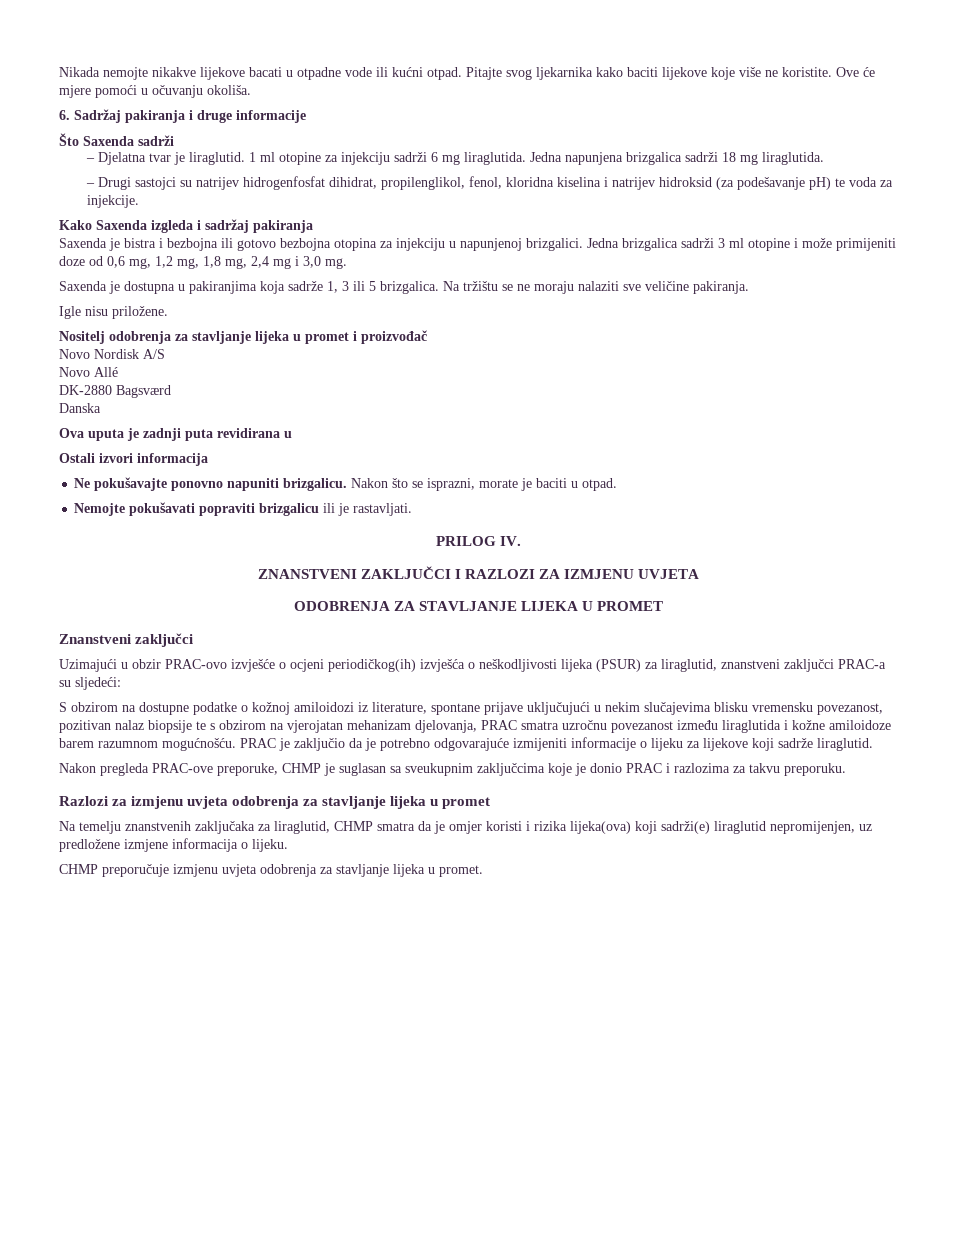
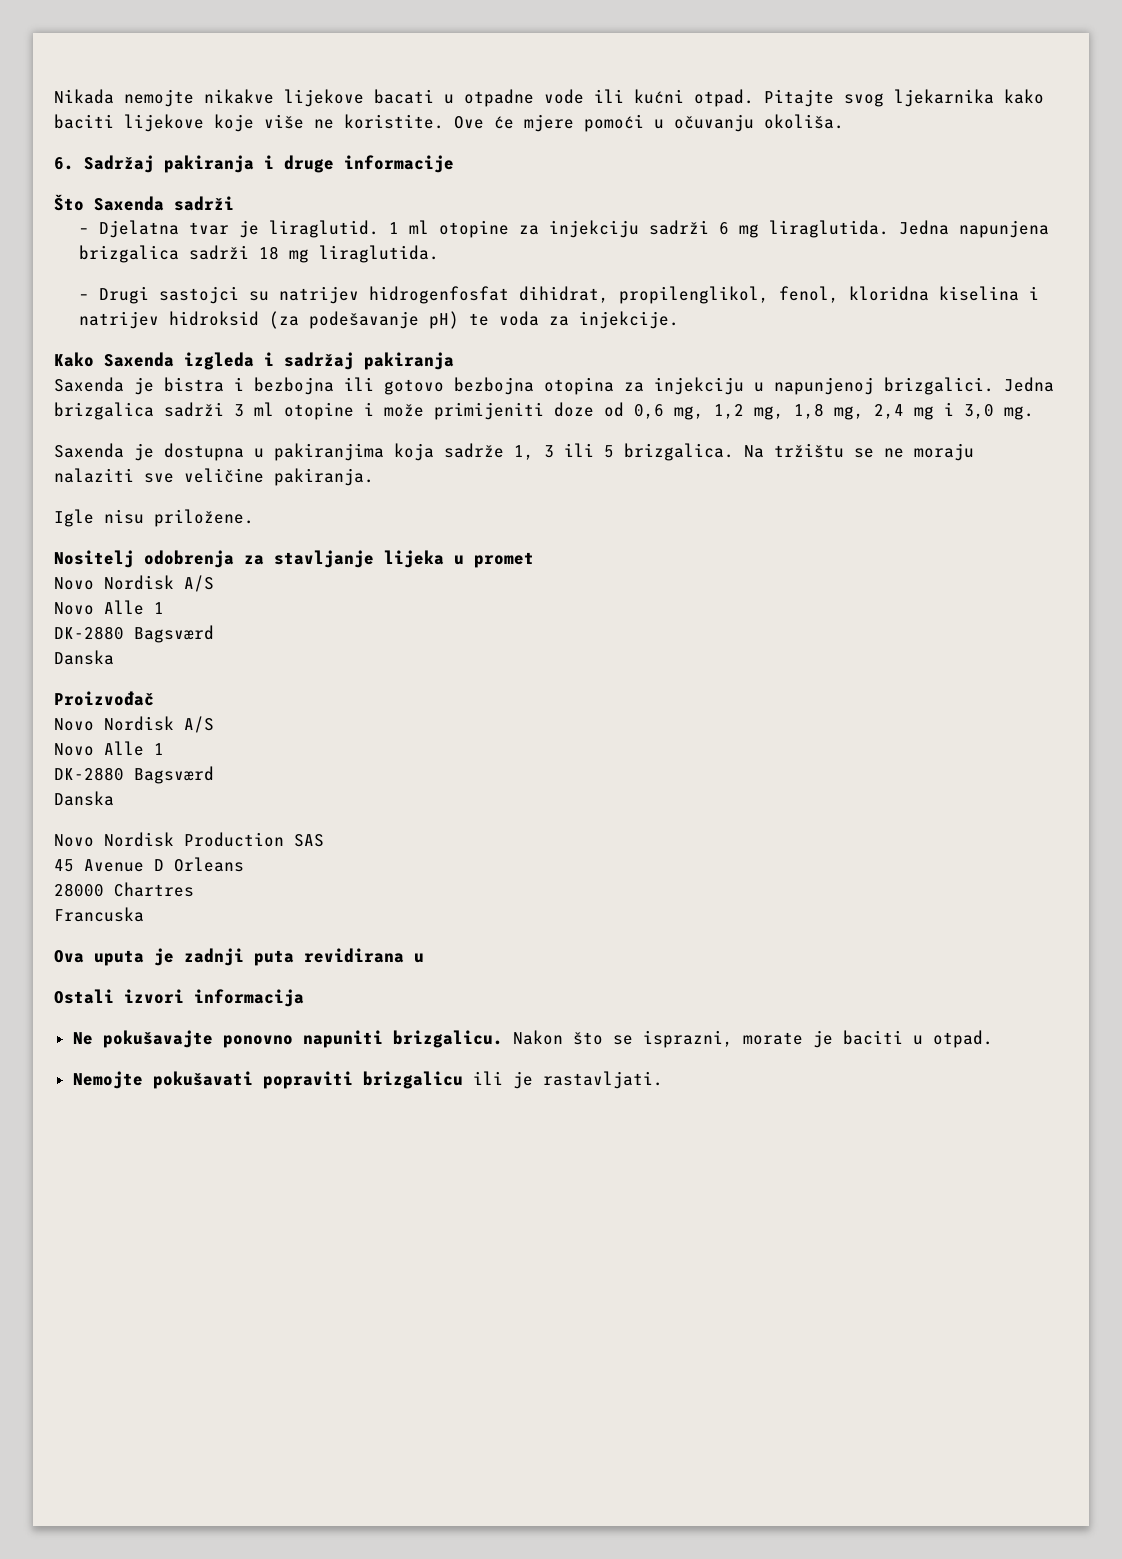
[353,330,427,344] [59,349,165,359] [59,367,118,377] [59,385,171,398] [59,403,101,413] i proizvođač // Novo Nordisk A/S // Novo Allé // DK-2880 Bagsværd // Danska -> [54,575,214,592] [54,600,164,615] [54,625,214,643] [54,650,114,665] [54,691,154,706] [54,716,214,733] [54,741,164,756] [54,766,214,784] [54,791,114,806] [54,832,324,847] [54,857,244,872] [54,882,194,897] [54,907,144,922] // Novo Nordisk A/S // Novo Alle 1 // DK-2880 Bagsværd // Danska // Proizvođač // Novo Nordisk A/S // Novo Alle 1 // DK-2880 Bagsværd // Danska // Novo Nordisk Production SAS // 45 Avenue D Orleans // 28000 Chartres // Francuska
[435,536,522,546] [257,566,700,579] [293,601,664,611] [59,633,194,647] [59,659,886,672] [59,677,121,690] [59,702,883,715] [59,720,891,733] [59,737,873,751] [59,763,846,776] [59,796,491,809] [59,821,872,834] [59,838,288,852] [59,864,483,877] // PRILOG IV. // ZNANSTVENI ZAKLJUČCI I RAZLOZI ZA IZMJENU UVJETA // ODOBRENJA ZA STAVLJANJE LIJEKA U PROMET // Znanstveni zaključci // Uzimajući u obzir PRAC-ovo izvješće o ocjeni periodičkog(ih) izvješća o neškodljivosti lijeka (PSUR) za liraglutid, znanstveni zaključci PRAC-a su sljedeći: // S obzirom na dostupne podatke o kožnoj amiloidozi iz literature, spontane prijave uključujući u nekim slučajevima blisku vremensku povezanost, pozitivan nalaz biopsije te s obzirom na vjerojatan mehanizam djelovanja, PRAC smatra uzročnu povezanost između liraglutida i kožne amiloidoze barem razumnom mogućnošću. PRAC je zaključio da je potrebno odgovarajuće izmijeniti informacije o lijeku za lijekove koji sadrže liraglutid. // Nakon pregleda PRAC-ove preporuke, CHMP je suglasan sa sveukupnim zaključcima koje je donio PRAC i razlozima za takvu preporuku. // Razlozi za izmjenu uvjeta odobrenja za stavljanje lijeka u promet // Na temelju znanstvenih zaključaka za liraglutid, CHMP smatra da je omjer koristi i rizika lijeka(ova) koji sadrži(e) liraglutid nepromijenjen, uz predložene izmjene informacija o lijeku. // CHMP preporučuje izmjenu uvjeta odobrenja za stavljanje lijeka u promet. -> (663, 1080) none

